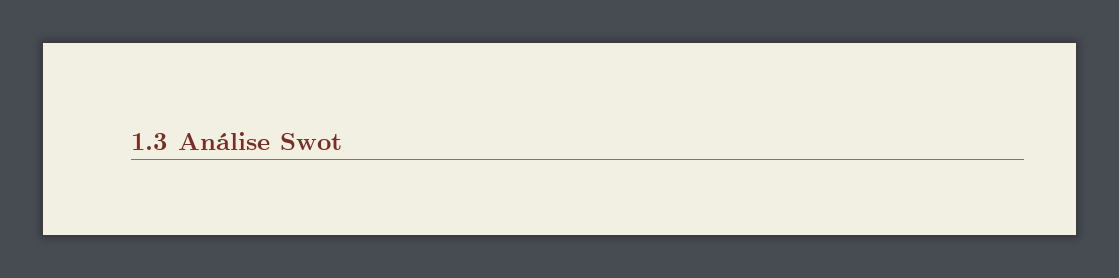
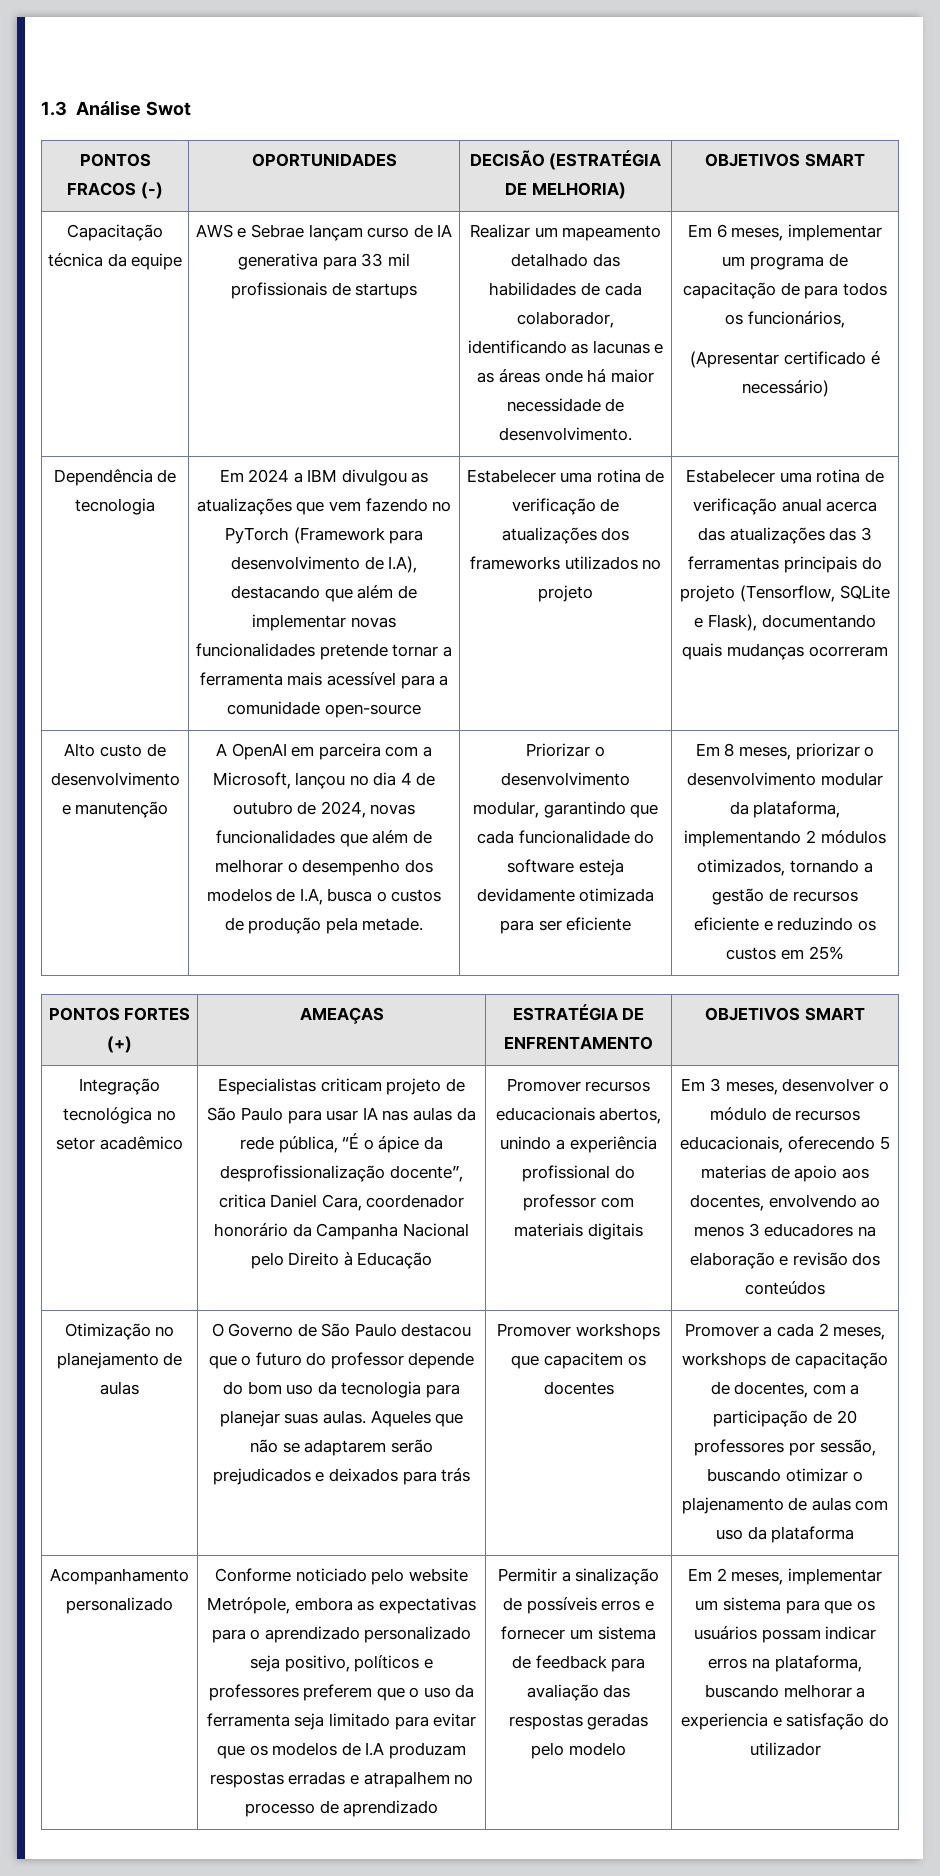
(342, 141) none -> [79,153,151,167] [67,182,163,199] [251,153,397,167] [469,150,662,170] [505,182,626,199] [705,153,865,167] [67,224,163,241] [47,253,183,270] [195,224,453,241] [238,253,410,270] [230,282,418,299] [469,224,662,241] [511,253,620,267] [489,282,642,296] [517,311,614,328] [467,340,664,354] [477,369,654,383] [506,398,625,412] [499,427,632,441] [688,224,882,241] [722,253,848,270] [683,282,887,299] [725,311,845,328] [690,351,880,368] [741,380,829,397] [53,469,177,486] [75,498,155,515] [219,469,429,486] [196,498,452,515] [224,527,424,544] [230,556,418,573] [231,585,417,602] [252,614,396,631] [196,643,452,660] [199,672,449,689] [227,701,421,718] [466,469,665,483] [511,498,620,515] [501,527,630,544] [469,556,662,570] [538,585,593,602] [686,469,884,483] [692,498,878,515] [698,527,872,544] [688,556,882,573] [680,585,890,602] [694,614,876,631] [682,643,888,660] [64,743,166,757] [50,772,180,786] [61,801,169,818] [216,743,432,760] [212,772,436,789] [232,801,416,818] [216,830,432,847] [215,859,433,876] [206,888,442,905] [224,917,424,934] [526,743,605,757] [501,772,630,786] [472,801,659,818] [476,830,655,844] [507,859,624,876] [476,888,655,902] [499,917,632,934] [695,743,875,760] [687,772,883,786] [729,801,841,818] [684,830,886,847] [697,859,873,876] [712,888,858,905] [694,917,876,931] [726,946,844,960] [48,1007,191,1021] [107,1036,132,1053] [299,1007,384,1024] [512,1004,645,1021] [504,1036,653,1050] [705,1007,865,1021] [79,1078,160,1095] [63,1107,176,1124] [56,1136,183,1150] [218,1078,465,1095] [207,1107,476,1124] [240,1133,443,1153] [220,1165,463,1182] [218,1194,465,1211] [214,1223,469,1240] [250,1252,433,1269] [506,1078,651,1092] [495,1107,662,1124] [500,1136,657,1153] [522,1165,635,1182] [523,1194,634,1211] [514,1223,643,1240] [681,1078,889,1095] [709,1107,861,1121] [680,1136,890,1153] [701,1165,869,1182] [689,1194,881,1211] [694,1223,876,1237] [689,1252,881,1269] [745,1281,825,1295] [64,1323,175,1340] [56,1352,183,1369] [100,1381,139,1395] [211,1323,472,1337] [208,1352,475,1369] [223,1381,460,1398] [219,1410,464,1427] [250,1439,433,1456] [212,1468,471,1485] [497,1323,660,1340] [511,1352,646,1369] [543,1381,614,1395] [684,1323,886,1340] [682,1352,888,1369] [710,1381,860,1398] [713,1410,857,1427] [694,1439,876,1456] [707,1468,863,1482] [681,1497,889,1514] [715,1526,855,1543] [50,1568,189,1585] [66,1597,173,1614] [215,1568,468,1585] [207,1597,476,1614] [211,1626,472,1643] [250,1655,433,1672] [208,1684,475,1701] [206,1713,477,1730] [217,1742,466,1759] [209,1771,474,1788] [244,1800,439,1817] [497,1568,660,1585] [503,1597,654,1614] [501,1626,656,1640] [511,1655,646,1672] [526,1684,631,1701] [508,1713,649,1730] [531,1742,626,1759] [688,1568,882,1585] [695,1597,875,1614] [693,1626,877,1643] [708,1655,862,1672] [704,1684,866,1698] [681,1713,889,1730] [749,1742,821,1756] // PONTOS FRACOS (-) | OPORTUNIDADES | DECISÃO (ESTRATÉGIA DE MELHORIA) | OBJETIVOS SMART // Capacitação técnica da equipe | AWS e Sebrae lançam curso de IA generativa para 33 mil profissionais de startups | Realizar um mapeamento detalhado das habilidades de cada colaborador, identificando as lacunas e as áreas onde há maior necessidade de desenvolvimento. | Em 6 meses, implementar um programa de capacitação de para todos os funcionários, // (Apresentar certificado é necessário) // Dependência de tecnologia | Em 2024 a IBM divulgou as atualizações que vem fazendo no PyTorch (Framework para desenvolvimento de I.A), destacando que além de implementar novas funcionalidades pretende tornar a ferramenta mais acessível para a comunidade open-source | Estabelecer uma rotina de verificação de atualizações dos frameworks utilizados no projeto | Estabelecer uma rotina de verificação anual acerca das atualizações das 3 ferramentas principais do projeto (Tensorflow, SQLite e Flask), documentando quais mudanças ocorreram // Alto custo de desenvolvimento e manutenção | A OpenAI em parceira com a Microsoft, lançou no dia 4 de outubro de 2024, novas funcionalidades que além de melhorar o desempenho dos modelos de I.A, busca o custos de produção pela metade. | Priorizar o desenvolvimento modular, garantindo que cada funcionalidade do software esteja devidamente otimizada para ser eficiente | Em 8 meses, priorizar o desenvolvimento modular da plataforma, implementando 2 módulos otimizados, tornando a gestão de recursos eficiente e reduzindo os custos em 25% // PONTOS FORTES (+) | AMEAÇAS | ESTRATÉGIA DE ENFRENTAMENTO | OBJETIVOS SMART // Integração tecnológica no setor acadêmico | Especialistas criticam projeto de São Paulo para usar IA nas aulas da rede pública, “É o ápice da desprofissionalização docente”, critica Daniel Cara, coordenador honorário da Campanha Nacional pelo Direito à Educação | Promover recursos educacionais abertos, unindo a experiência profissional do professor com materiais digitais | Em 3 meses, desenvolver o módulo de recursos educacionais, oferecendo 5 materias de apoio aos docentes, envolvendo ao menos 3 educadores na elaboração e revisão dos conteúdos // Otimização no planejamento de aulas | O Governo de São Paulo destacou que o futuro do professor depende do bom uso da tecnologia para planejar suas aulas. Aqueles que não se adaptarem serão prejudicados e deixados para trás | Promover workshops que capacitem os docentes | Promover a cada 2 meses, workshops de capacitação de docentes, com a participação de 20 professores por sessão, buscando otimizar o plajenamento de aulas com uso da plataforma // Acompanhamento personalizado | Conforme noticiado pelo website Metrópole, embora as expectativas para o aprendizado personalizado seja positivo, políticos e professores preferem que o uso da ferramenta seja limitado para evitar que os modelos de I.A produzam respostas erradas e atrapalhem no processo de aprendizado | Permitir a sinalização de possíveis erros e fornecer um sistema de feedback para avaliação das respostas geradas pelo modelo | Em 2 meses, implementar um sistema para que os usuários possam indicar erros na plataforma, buscando melhorar a experiencia e satisfação do utilizador

